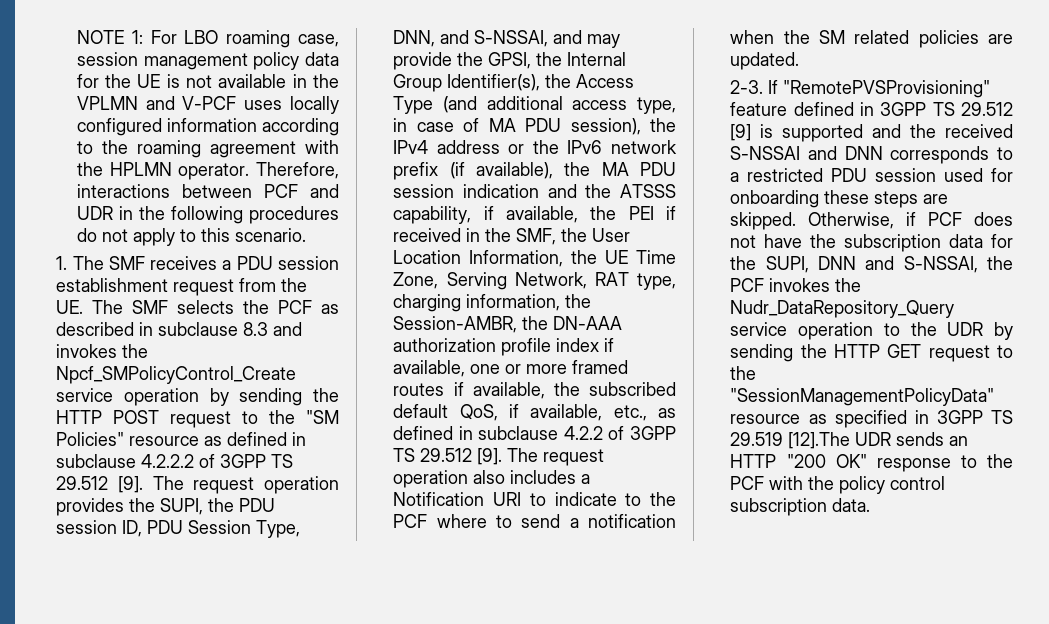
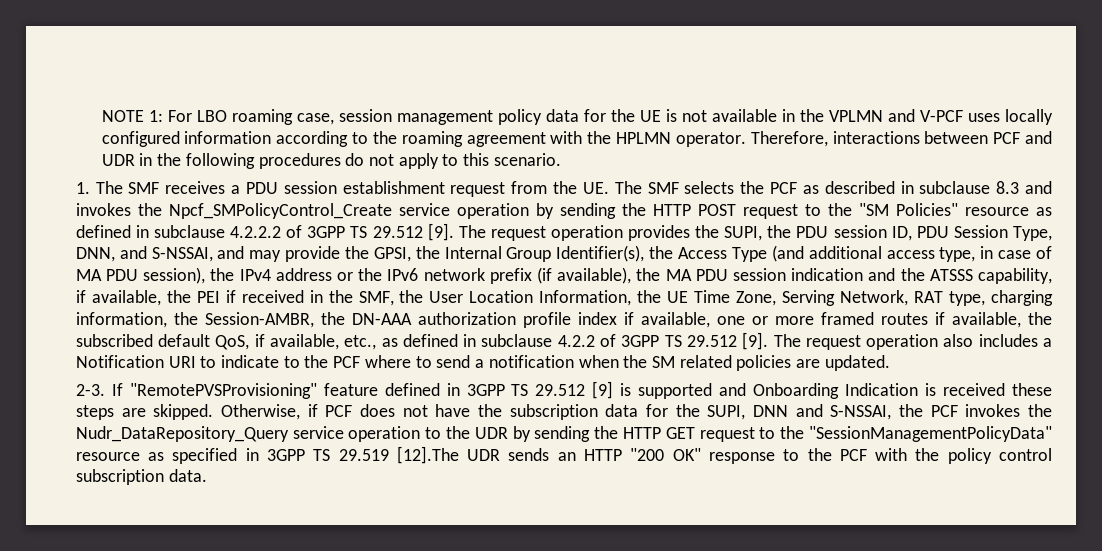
[910,124,1013,138] [730,146,1013,164] [730,168,1013,182] [730,190,820,208] the received S-NSSAI and DNN corresponds to a restricted PDU session used for onboarding -> [753,383,1006,399] Onboarding Indication is received

